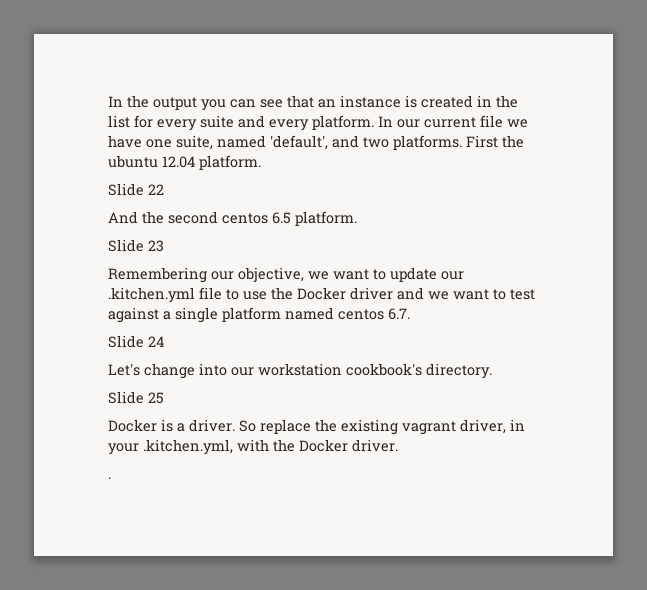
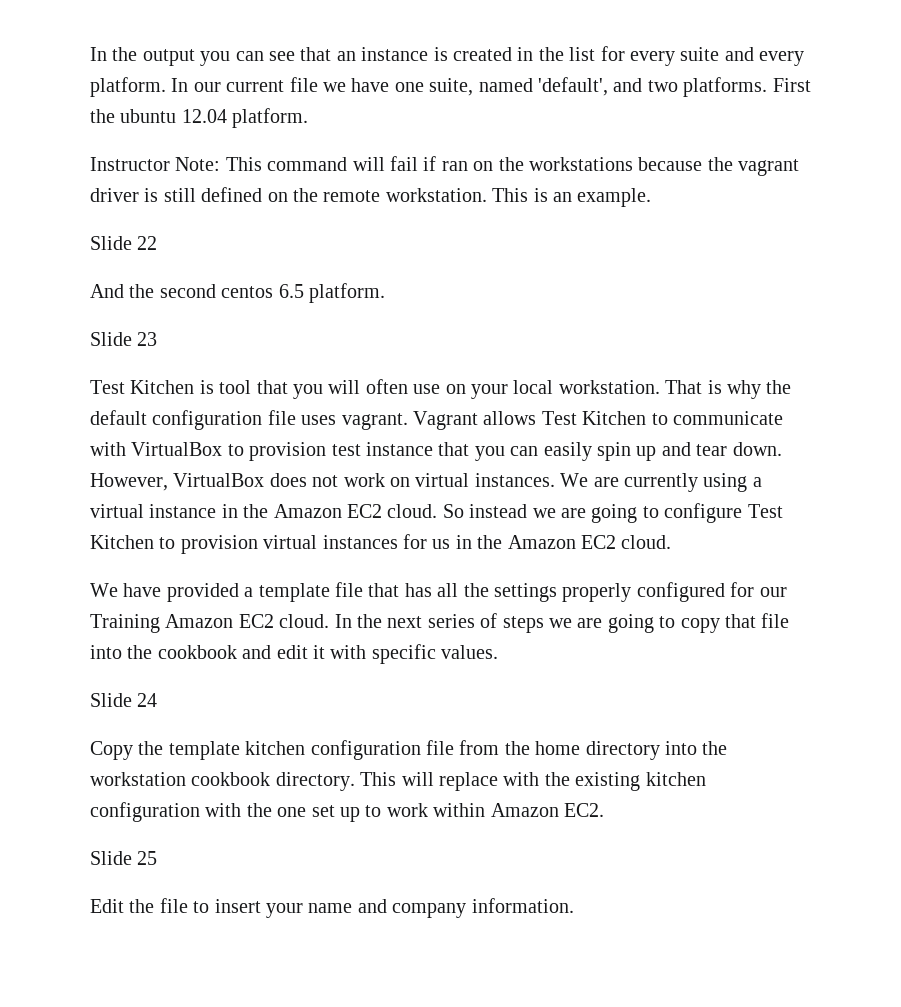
(261, 162) none -> [90,156,800,176] [90,187,652,207] // Instructor Note: This command will fail if ran on the workstations because the vagrant driver is still defined on the remote workstation. This is an example.
[108,267,464,283] [108,287,535,303] [108,307,410,323] [108,335,164,348] [108,363,492,379] [108,391,164,404] [108,419,525,435] [108,439,398,455] [108,477,111,479] Remembering our objective, we want to update our .kitchen.yml file to use the Docker driver and we want to test against a single platform named centos 6.7. // Slide 24 // Let's change into our workstation cookbook's directory. // Slide 25 // Docker is a driver. So replace the existing vagrant driver, in your .kitchen.yml, with the Docker driver. // . -> [90,379,792,399] [90,410,783,430] [90,442,782,461] [90,473,762,492] [90,503,783,523] [90,534,672,554] [90,582,787,602] [90,613,790,633] [90,644,499,664] [90,693,158,707] [90,740,728,760] [90,772,706,791] [90,802,604,822] [90,851,158,865] [90,898,574,918] Test Kitchen is tool that you will often use on your local workstation. That is why the default configuration file uses vagrant. Vagrant allows Test Kitchen to communicate with VirtualBox to provision test instance that you can easily spin up and tear down. However, VirtualBox does not work on virtual instances. We are currently using a virtual instance in the Amazon EC2 cloud. So instead we are going to configure Test Kitchen to provision virtual instances for us in the Amazon EC2 cloud. // We have provided a template file that has all the settings properly configured for our Training Amazon EC2 cloud. In the next series of steps we are going to copy that file into the cookbook and edit it with specific values. // Slide 24 // Copy the template kitchen configuration file from the home directory into the workstation cookbook directory. This will replace with the existing kitchen configuration with the one set up to work within Amazon EC2. // Slide 25 // Edit the file to insert your name and company information.

